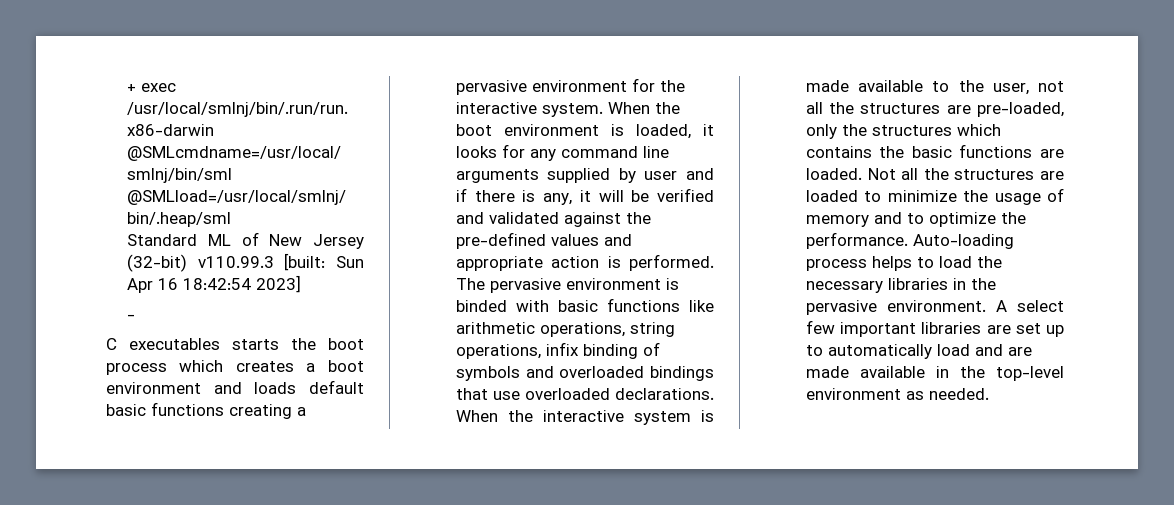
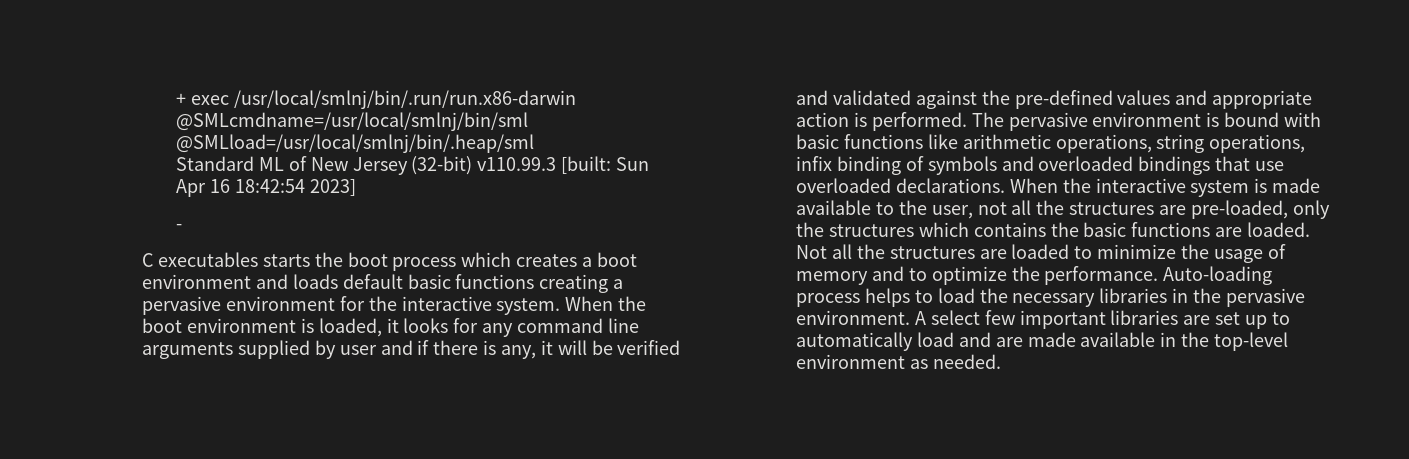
[455,300,507,312] binded -> [1224,112,1280,127] bound

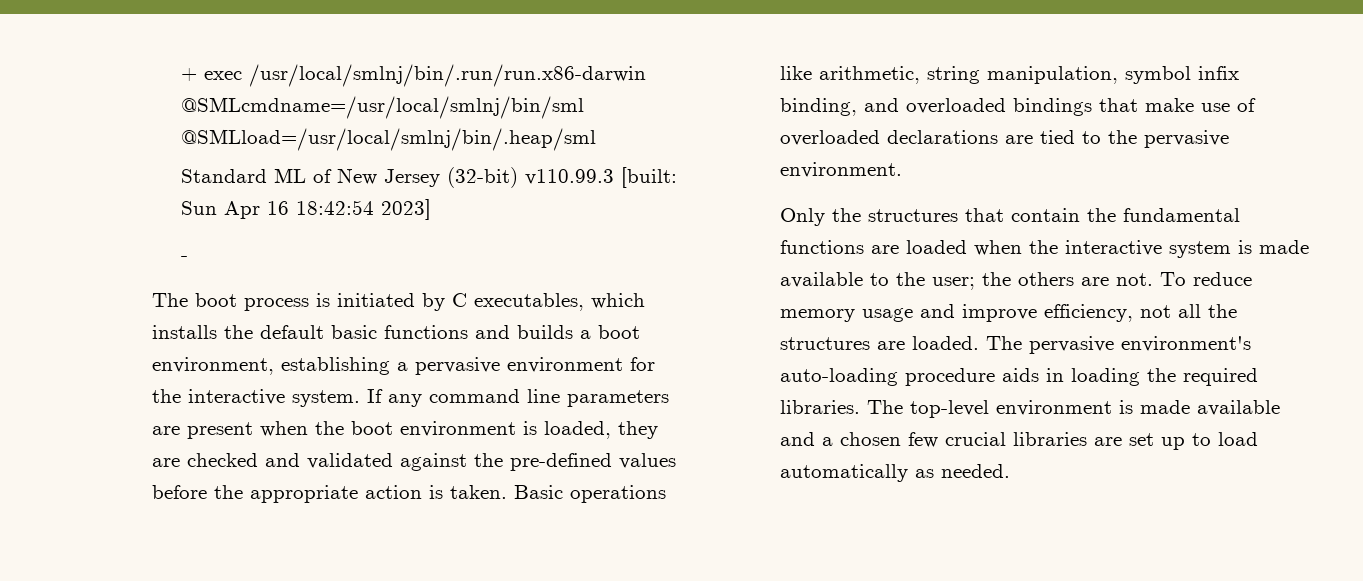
[142,252,637,271] [142,274,609,293] C executables starts the boot process which creates a boot environment and loads default basic functions creating -> [152,293,646,311] [152,325,641,339] [152,357,391,375] The boot process is initiated by C executables, which installs the default basic functions and builds a boot environment, establishing
[565,296,614,311] When -> [367,389,670,407] [152,421,309,439] If any command line parameters are present when
[386,318,639,337] [142,340,681,359] it looks for any command line arguments supplied by user and if there is any, it will be verified -> [618,421,659,439] [152,453,259,467] they are checked
[1175,90,1208,105] and -> [152,485,244,499] before the
[871,112,1321,131] [796,134,1306,153] [796,156,1284,175] [796,178,1058,193] performed. The pervasive environment is bound with basic functions like arithmetic operations, string operations, infix binding of symbols and overloaded bindings that use overloaded declarations. When -> [450,485,667,503] [780,66,1240,84] [780,98,1257,116] [780,130,1230,148] [780,162,903,178] [780,208,1241,226] [780,240,1023,256] taken. Basic operations like arithmetic, string manipulation, symbol infix binding, and overloaded bindings that make use of overloaded declarations are tied to the pervasive environment. // Only the structures that contain the fundamental functions are loaded when
[931,205,973,219] user, -> [932,272,1253,290] [780,304,1134,322] user; the others are not. To reduce memory usage and improve efficiency,
[1190,200,1330,219] [796,222,1310,237] [796,244,1286,263] [796,266,1273,285] [796,288,1305,307] [796,310,1106,329] pre-loaded, only the structures which contains the basic functions are loaded. Not all the structures are loaded to minimize the usage of memory and to optimize the performance. Auto-loading process helps to load the necessary libraries in the pervasive environment. A select few important -> [912,336,1252,354] [780,368,1259,386] [780,400,1281,418] [780,432,1007,448] loaded. The pervasive environment's auto-loading procedure aids in loading the required libraries. The top-level environment is made available and a chosen few crucial
[796,332,1288,351] [796,354,906,369] automatically load and are made available in the top-level environment -> [1218,432,1259,446] [780,464,909,482] load automatically

